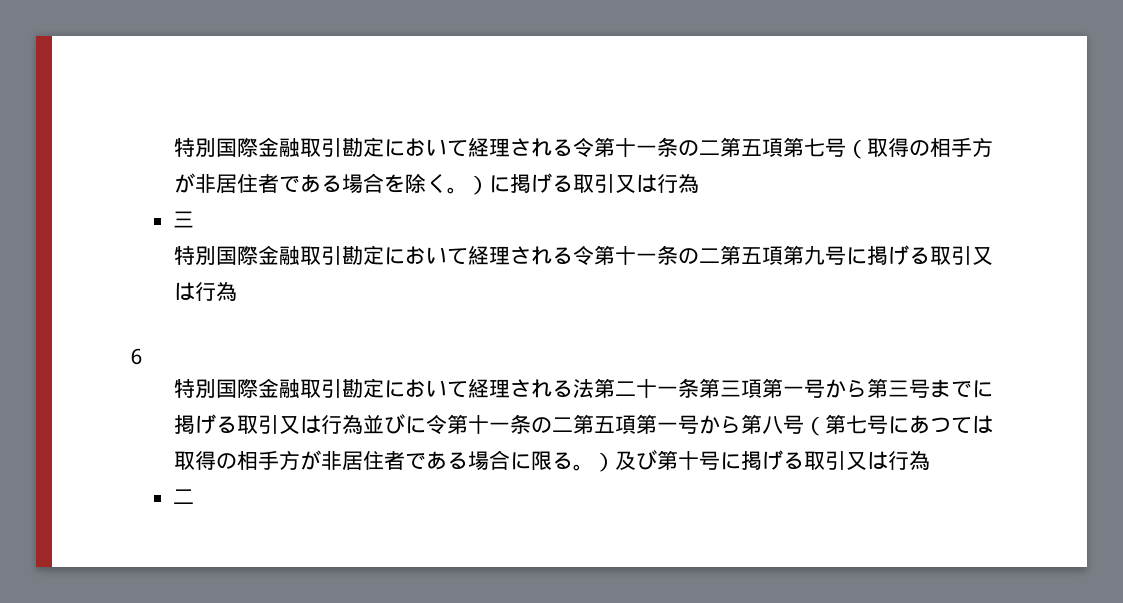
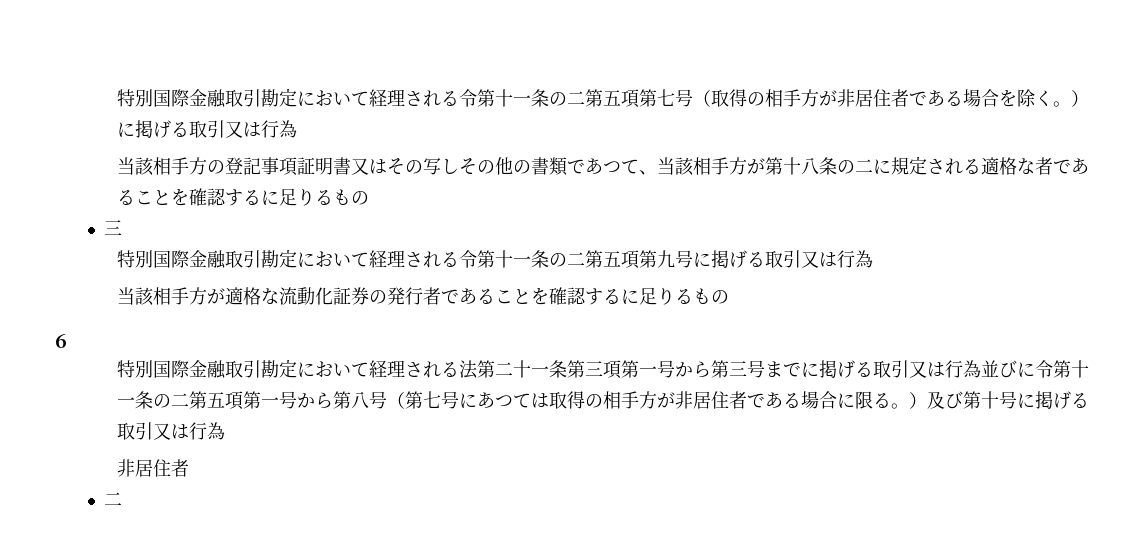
(700, 183) none -> [117,156,1090,176] [117,188,370,206] // 当該相手方の登記事項証明書又はその写しその他の書類であつて、当該相手方が第十八条の二に規定される適格な者であることを確認するに足りるもの
(238, 291) none -> [117,287,730,306] // 当該相手方が適格な流動化証券の発行者であることを確認するに足りるもの
(931, 460) none -> [117,459,190,477] // 非居住者

